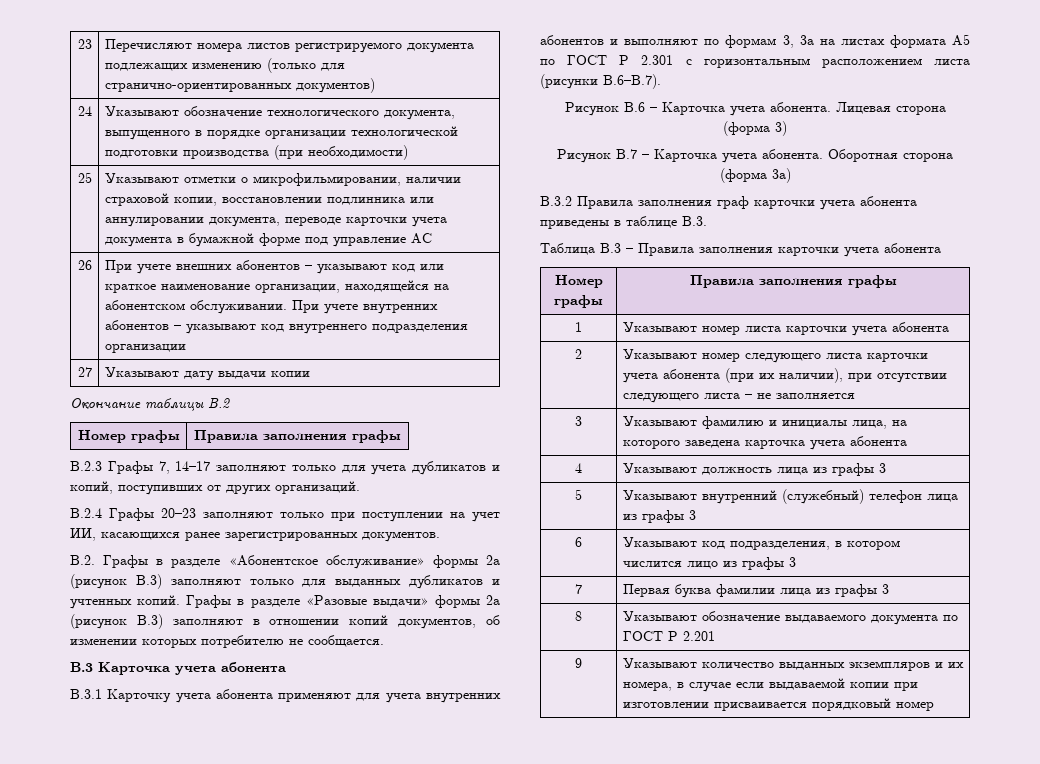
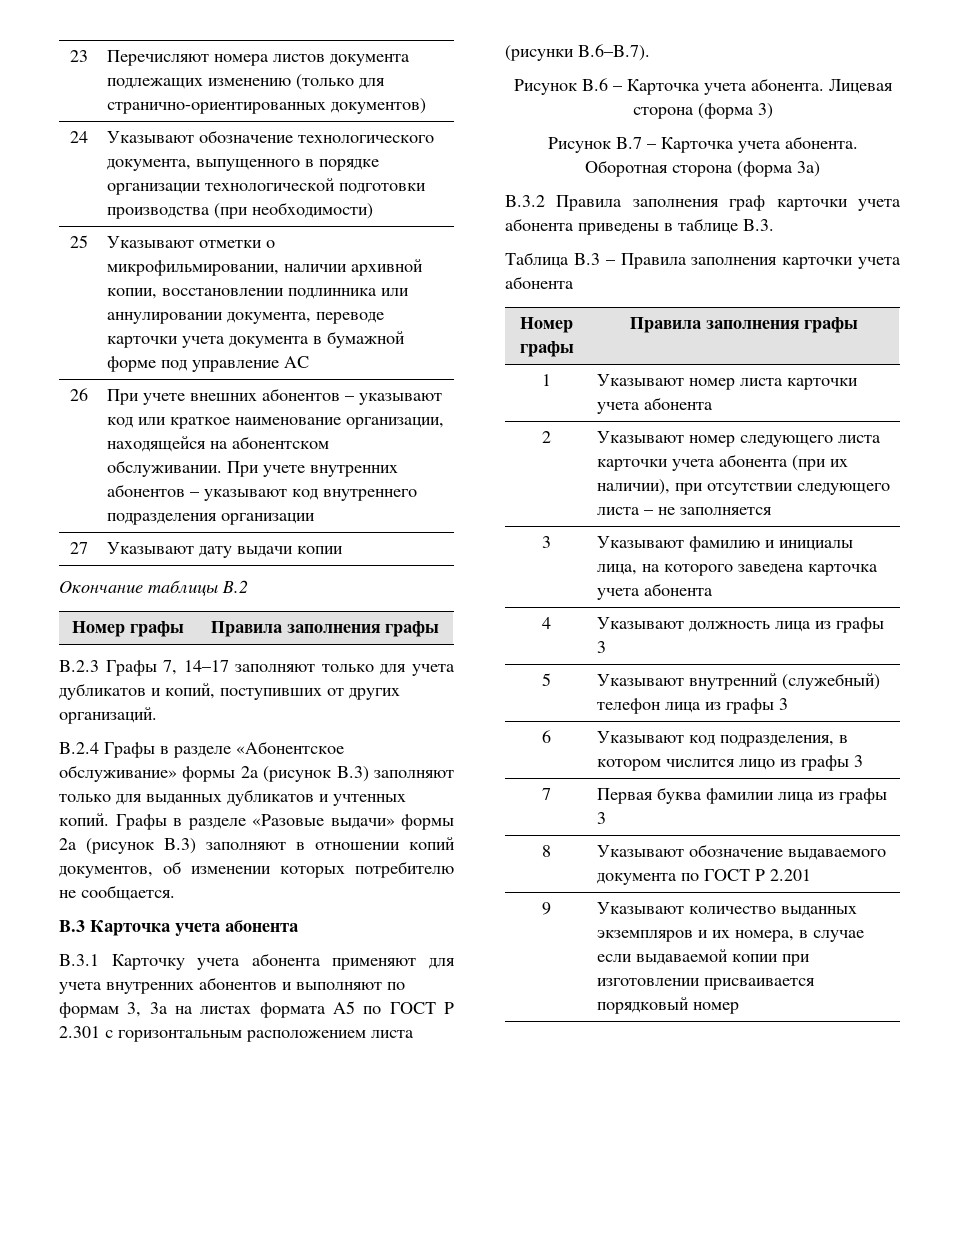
[294,42,402,53] регистрируемого -> (325, 58) none
[104,193,169,206] страховой -> [350,259,423,276] архивной
[161,508,500,522] [70,528,440,542] [70,555,149,568] 20–23 заполняют только при поступлении на учет ИИ, касающихся ранее зарегистрированных документов. // В.2. Графы -> (155, 750) none

